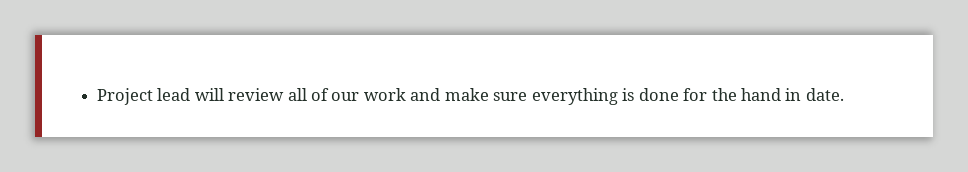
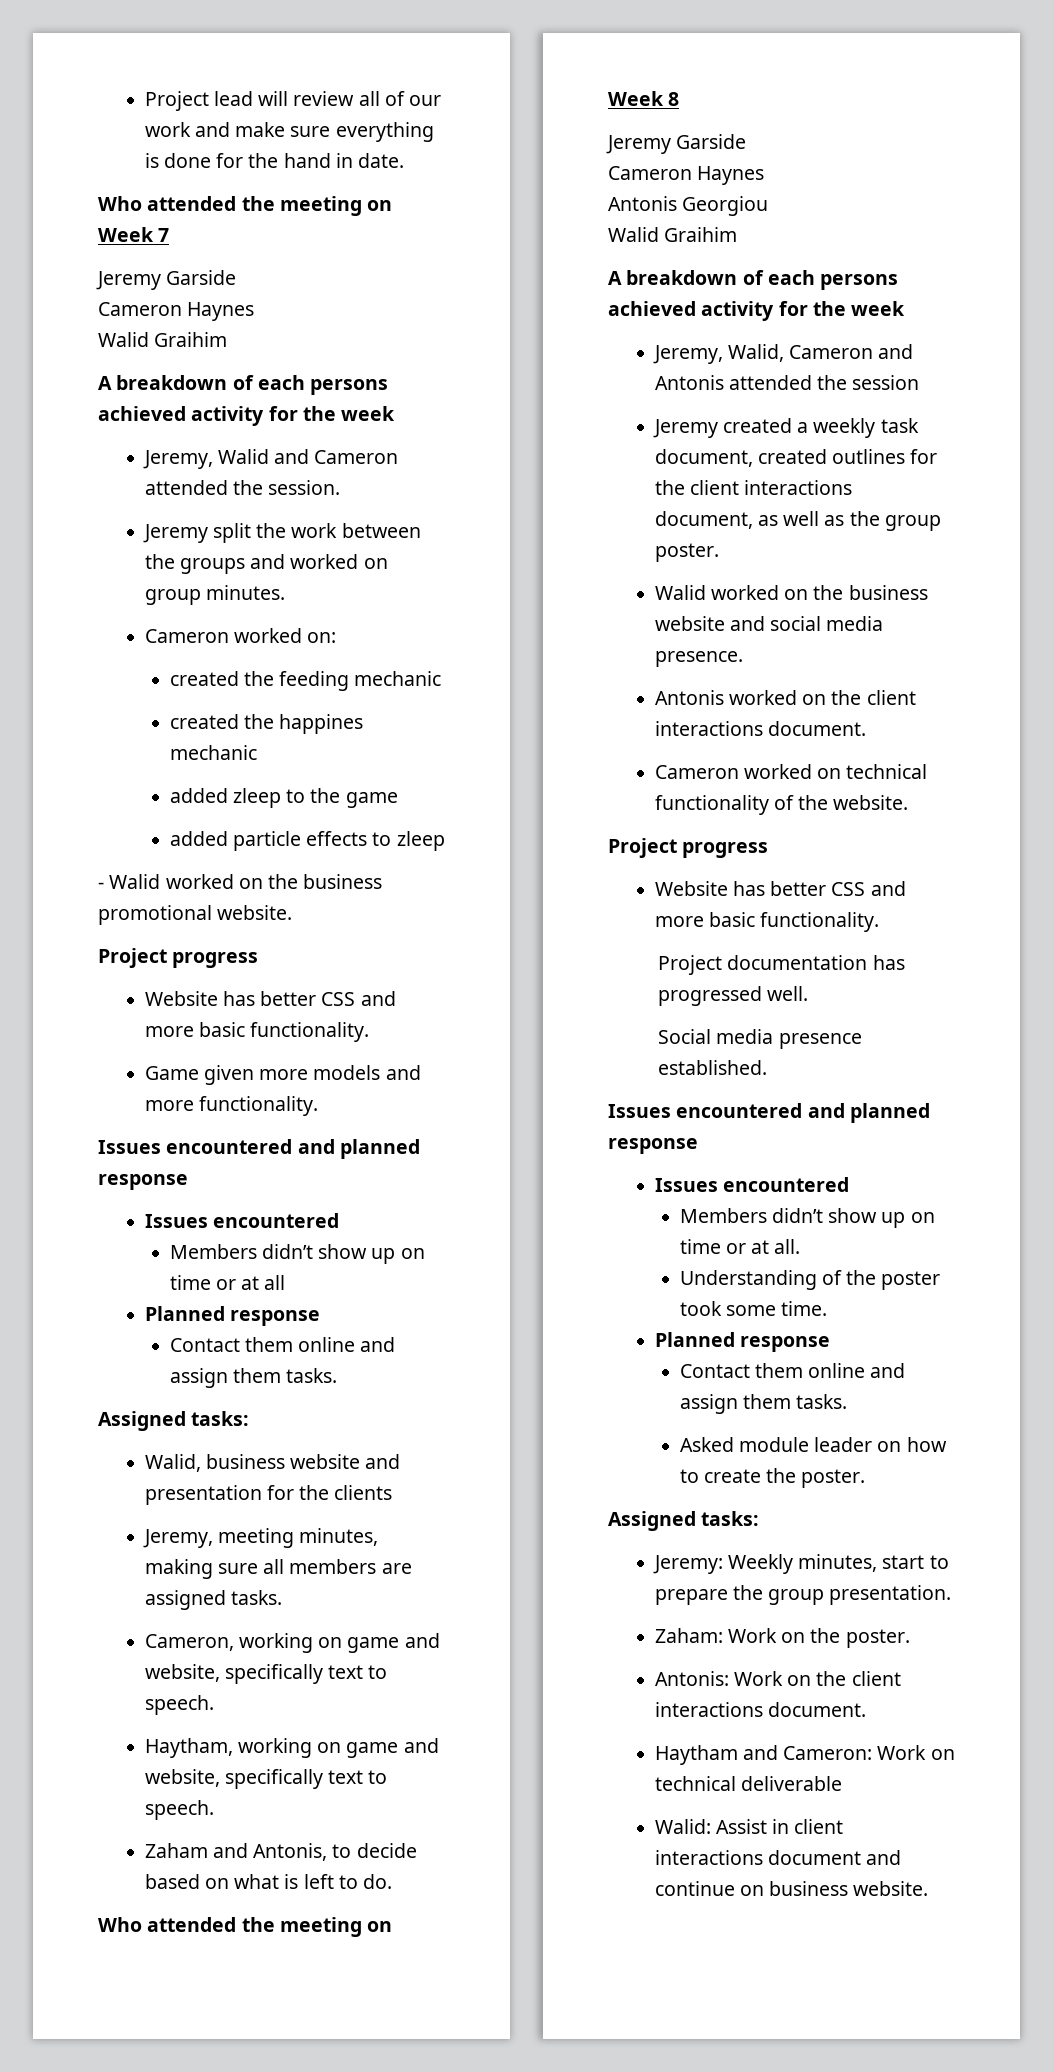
(844, 94) none -> [98,196,393,216] [98,227,170,242] [96,270,237,290] [98,302,255,321] [98,332,228,347] [98,375,389,395] [98,406,396,426] [142,449,399,469] [144,480,341,495] [142,523,421,543] [144,554,388,574] [144,585,285,605] [144,628,337,643] [169,671,442,691] [169,714,364,734] [169,745,257,760] [169,788,398,808] [169,831,445,851] [98,874,383,889] [98,905,293,925] [98,948,259,968] [144,991,396,1006] [144,1022,370,1042] [144,1065,421,1085] [144,1096,318,1116] [98,1139,420,1159] [98,1174,188,1190] [144,1213,339,1228] [169,1244,425,1264] [169,1275,286,1290] [144,1306,320,1326] [169,1337,396,1352] [169,1368,338,1388] [98,1411,250,1431] [144,1454,401,1472] [144,1485,393,1505] [142,1528,379,1548] [144,1559,412,1579] [144,1590,282,1610] [144,1633,440,1653] [144,1664,388,1684] [144,1695,214,1715] [144,1738,439,1758] [144,1769,388,1789] [144,1800,214,1820] [144,1843,417,1861] [144,1874,393,1889] [98,1917,393,1937] [608,91,680,106] [606,134,747,154] [608,166,765,185] [608,196,769,216] [608,227,738,242] [608,270,899,290] [608,301,906,321] [652,344,914,364] [654,375,920,390] [652,418,919,438] [654,449,938,467] [654,480,853,495] [654,511,941,531] [654,543,719,562] [654,585,928,600] [654,616,884,631] [654,651,743,667] [654,690,916,705] [654,721,866,736] [654,764,928,779] [654,795,909,815] [608,838,769,858] [654,881,906,896] [654,912,880,932] [658,955,905,975] [658,986,809,1006] [658,1029,862,1049] [658,1060,768,1075] [608,1103,930,1123] [608,1138,698,1154] [654,1177,849,1192] [679,1208,935,1228] [679,1239,801,1254] [679,1270,941,1290] [679,1301,828,1316] [654,1332,830,1352] [679,1363,906,1378] [679,1394,848,1414] [679,1437,947,1452] [679,1468,866,1488] [608,1511,760,1531] [652,1554,949,1574] [654,1585,952,1605] [654,1628,910,1648] [654,1671,901,1686] [654,1702,866,1717] [654,1745,955,1765] [654,1776,842,1791] [654,1819,844,1834] [654,1850,902,1865] [654,1881,929,1896] // Who attended the meeting on Week 7 // Jeremy Garside // Cameron Haynes // Walid Graihim // A breakdown of each persons achieved activity for the week // Jeremy, Walid and Cameron attended the session. // Jeremy split the work between the groups and worked on group minutes. // Cameron worked on: // created the feeding mechanic // created the happines mechanic // added zleep to the game // added particle effects to zleep // - Walid worked on the business promotional website. // Project progress // Website has better CSS and more basic functionality. // Game given more models and more functionality. // Issues encountered and planned response // Issues encountered // Members didn’t show up on time or at all // Planned response // Contact them online and assign them tasks. // Assigned tasks: // Walid, business website and presentation for the clients // Jeremy, meeting minutes, making sure all members are assigned tasks. // Cameron, working on game and website, specifically text to speech. // Haytham, working on game and website, specifically text to speech. // Zaham and Antonis, to decide based on what is left to do. // Who attended the meeting on Week 8 // Jeremy Garside // Cameron Haynes // Antonis Georgiou // Walid Graihim // A breakdown of each persons achieved activity for the week // Jeremy, Walid, Cameron and Antonis attended the session // Jeremy created a weekly task document, created outlines for the client interactions document, as well as the group poster. // Walid worked on the business website and social media presence. // Antonis worked on the client interactions document. // Cameron worked on technical functionality of the website. // Project progress // Website has better CSS and more basic functionality. // Project documentation has progressed well. // Social media presence established. // Issues encountered and planned response // Issues encountered // Members didn’t show up on time or at all. // Understanding of the poster took some time. // Planned response // Contact them online and assign them tasks. // Asked module leader on how to create the poster. // Assigned tasks: // Jeremy: Weekly minutes, start to prepare the group presentation. // Zaham: Work on the poster. // Antonis: Work on the client interactions document. // Haytham and Cameron: Work on technical deliverable // Walid: Assist in client interactions document and continue on business website.

